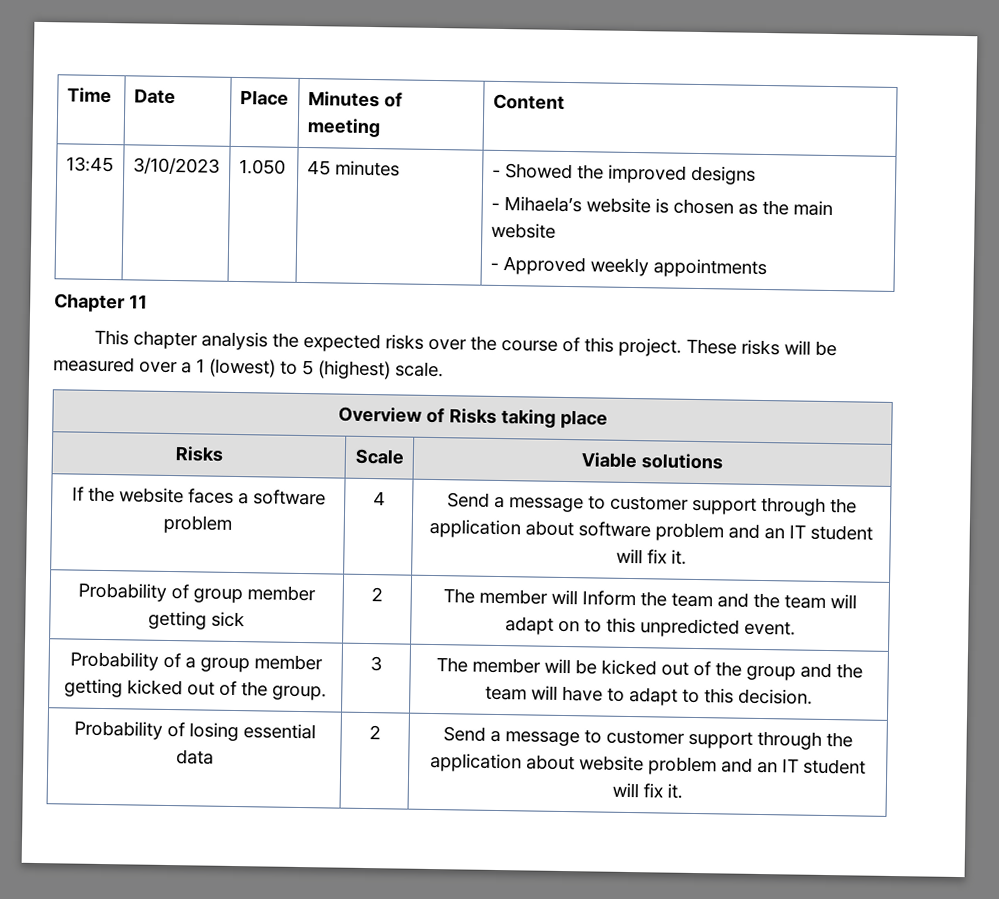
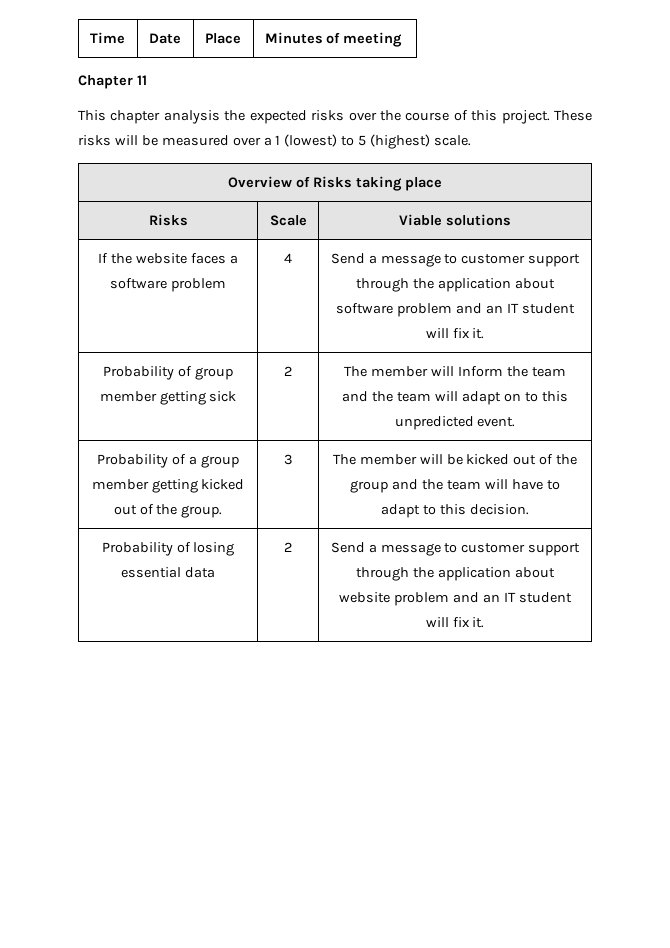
[492,93,565,110] [65,156,114,173] [132,157,220,175] [238,159,286,175] [306,160,400,177] [491,163,756,185] [490,196,833,217] [490,222,556,239] [489,256,767,279] | Content // 13:45 | 3/10/2023 | 1.050 | 45 minutes | - Showed the improved designs // - Mihaela’s website is chosen as the main website // - Approved weekly appointments -> (403, 39) none

